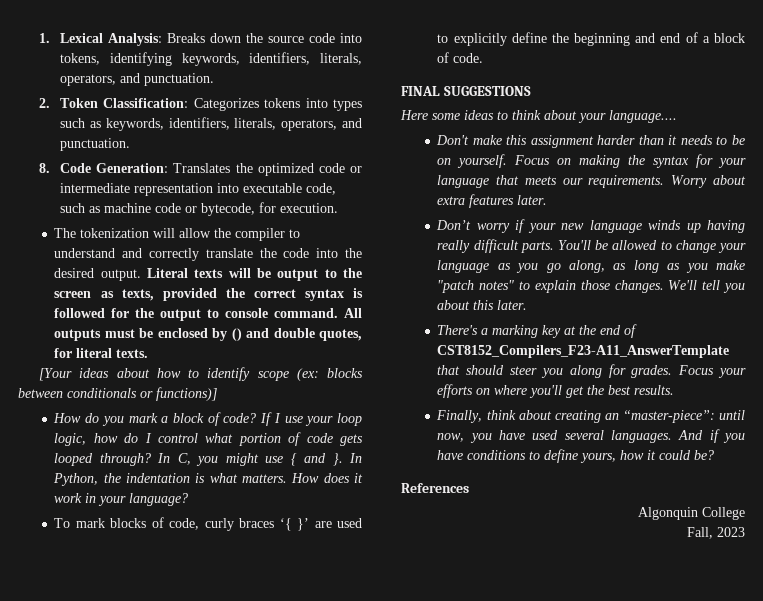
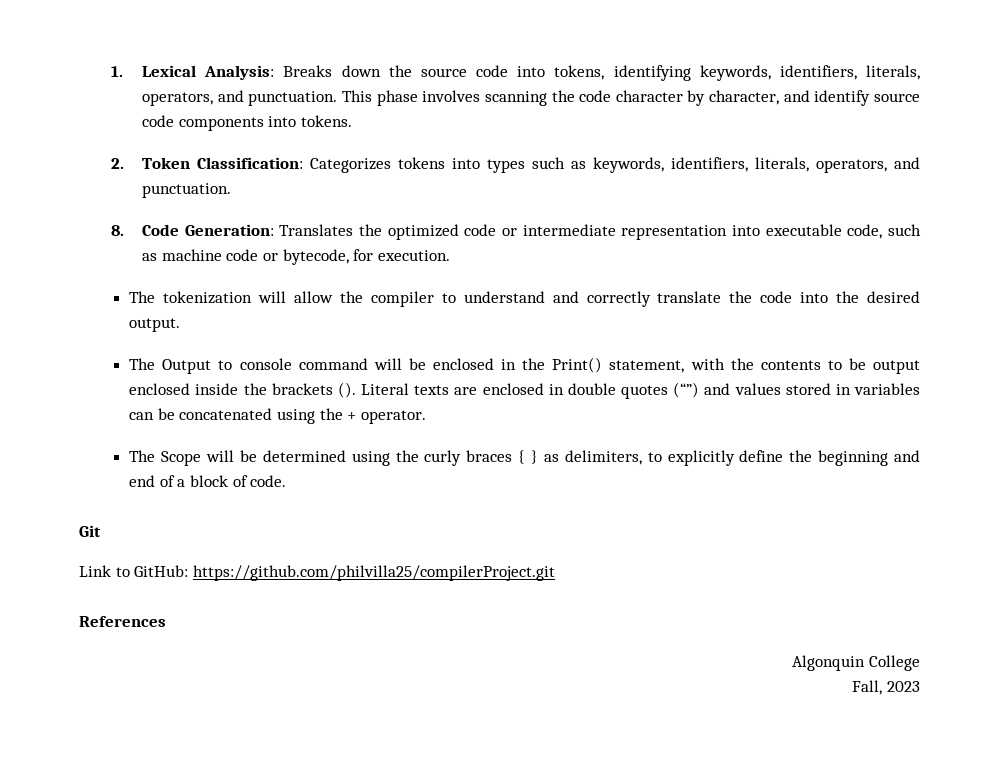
(215, 79) none -> [342,90,921,106] [142,115,352,131] This phase involves scanning the code character by character, and identify source code components into tokens.
[147,268,362,281] [54,288,363,301] [54,308,362,321] [54,328,362,341] [54,348,149,358] [39,367,363,381] [18,387,217,401] [53,412,362,426] [54,432,364,446] [54,453,362,466] [53,473,363,486] [54,493,189,506] [54,517,362,531] Literal texts will be output to the screen as texts, provided the correct syntax is followed for the output to console command. All outputs must be enclosed by () and double quotes, for literal texts. // [Your ideas about how to identify scope (ex: blocks between conditionals or functions)] // How do you mark a block of code? If I use your loop logic, how do I control what portion of code gets looped through? In C, you might use { and }. In Python, the indentation is what matters. How does it work in your language? // To mark blocks of code, curly braces ‘{ }’ are used -> [129,357,921,374] [129,382,920,399] [129,408,426,424] [129,450,642,466] // The Output to console command will be enclosed in the Print() statement, with the contents to be output enclosed inside the brackets (). Literal texts are enclosed in double quotes (“”) and values stored in variables can be concatenated using the + operator. // The Scope will be determined using the curly braces { } as delimiters,
[401,86,531,96] [400,110,677,123] [436,135,745,148] [437,154,746,168] [437,175,746,188] [437,194,548,208] [436,219,745,233] [437,239,746,253] [437,260,745,273] [437,280,745,293] [437,300,528,310] [437,324,638,338] [437,345,730,358] [437,364,746,378] [437,384,675,398] [436,410,745,423] [437,429,745,443] [437,449,715,463] FINAL SUGGESTIONS // Here some ideas to think about your language.... // Don't make this assignment harder than it needs to be on yourself. Focus on making the syntax for your language that meets our requirements. Worry about extra features later. // Don’t worry if your new language winds up having really difficult parts. You'll be allowed to change your language as you go along, as long as you make "patch notes" to explain those changes. We'll tell you about this later. // There's a marking key at the end of CST8152_Compilers_F23-A11_AnswerTemplate that should steer you along for grades. Focus your efforts on where you'll get the best results. // Finally, think about creating an “master-piece”: until now, you have used several languages. And if you have conditions to define yours, how it could be? -> [79,525,101,537] [79,565,555,581] Git // Link to GitHub: https://github.com/philvilla25/compilerProject.git

